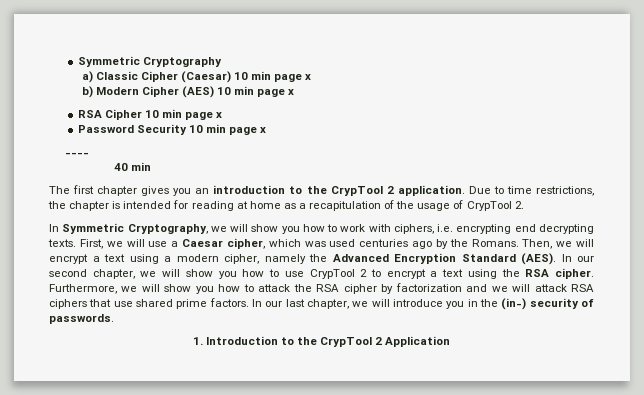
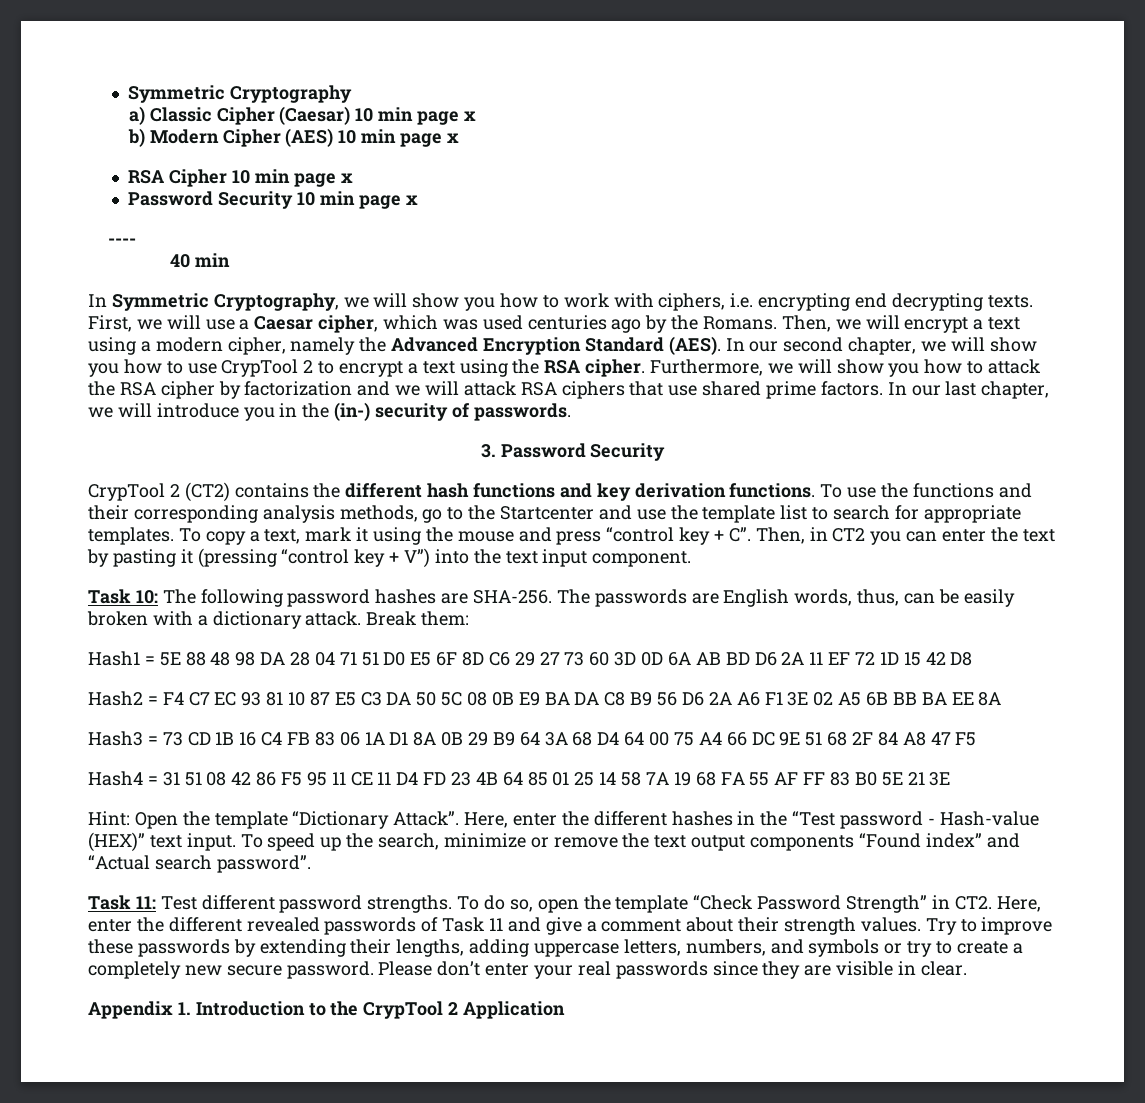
[49,185,594,196] [48,200,524,211] // The first chapter gives you an introduction to the CrypTool 2 application. Due to time restrictions, the chapter is intended for reading at home as a recapitulation of the usage of CrypTool 2. -> (230, 260) none
(114, 319) none -> [480,443,666,461] [88,482,1032,502] [88,505,1021,523] [88,527,1055,545] [87,548,692,568] [88,589,1015,607] [87,611,470,629] [88,651,973,666] [88,691,1002,706] [88,731,977,746] [88,771,951,786] [88,811,1039,829] [88,832,1020,852] [88,855,311,873] [88,895,1041,913] [88,917,1053,935] [88,939,1023,957] [88,961,967,979] [88,1001,173,1019] 3. Password Security // CrypTool 2 (CT2) contains the different hash functions and key derivation functions. To use the functions and their corresponding analysis methods, go to the Startcenter and use the template list to search for appropriate templates. To copy a text, mark it using the mouse and press “control key + C”. Then, in CT2 you can enter the text by pasting it (pressing “control key + V”) into the text input component. // Task 10: The following password hashes are SHA-256. The passwords are English words, thus, can be easily broken with a dictionary attack. Break them: // Hash1 = 5E 88 48 98 DA 28 04 71 51 D0 E5 6F 8D C6 29 27 73 60 3D 0D 6A AB BD D6 2A 11 EF 72 1D 15 42 D8 // Hash2 = F4 C7 EC 93 81 10 87 E5 C3 DA 50 5C 08 0B E9 BA DA C8 B9 56 D6 2A A6 F1 3E 02 A5 6B BB BA EE 8A // Hash3 = 73 CD 1B 16 C4 FB 83 06 1A D1 8A 0B 29 B9 64 3A 68 D4 64 00 75 A4 66 DC 9E 51 68 2F 84 A8 47 F5 // Hash4 = 31 51 08 42 86 F5 95 11 CE 11 D4 FD 23 4B 64 85 01 25 14 58 7A 19 68 FA 55 AF FF 83 B0 5E 21 3E // Hint: Open the template “Dictionary Attack”. Here, enter the different hashes in the “Test password - Hash-value (HEX)” text input. To speed up the search, minimize or remove the text output components “Found index” and “Actual search password”. // Task 11: Test different password strengths. To do so, open the template “Check Password Strength” in CT2. Here, enter the different revealed passwords of Task 11 and give a comment about their strength values. Try to improve these passwords by extending their lengths, adding uppercase letters, numbers, and symbols or try to create a completely new secure password. Please don’t enter your real passwords since they are visible in clear. // Appendix

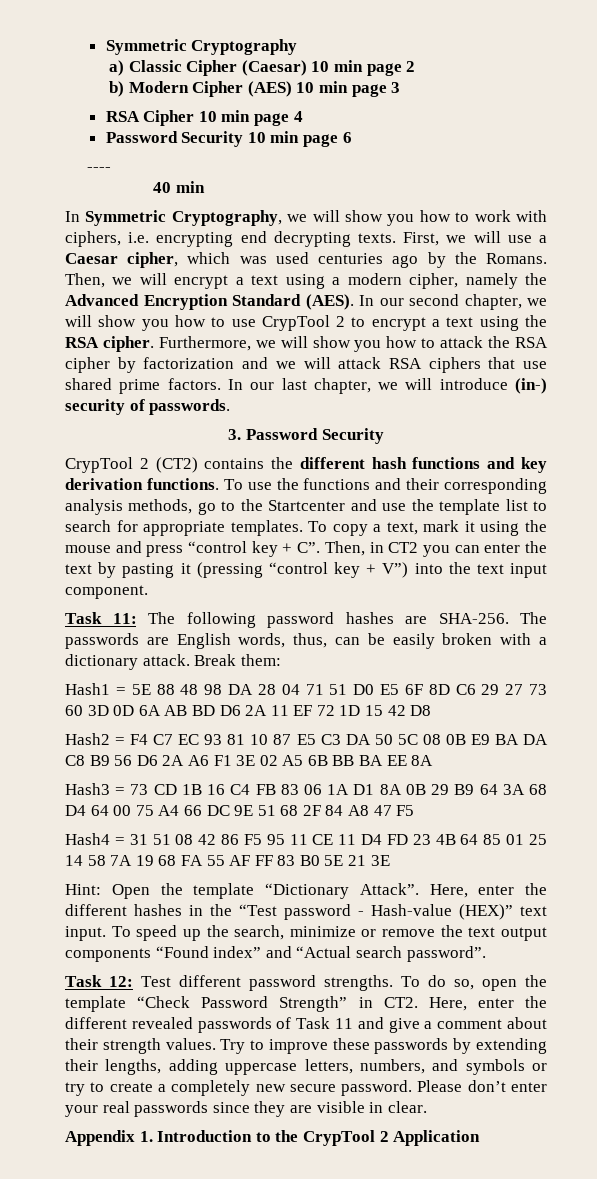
[463,111,476,121] x -> [406,61,416,72] 2
[446,133,459,143] x -> [391,82,401,93] 3
[340,173,353,183] x -> [293,111,303,122] 4
[405,195,418,205] x -> [342,132,352,143] 6
[243,403,330,421] you in the -> (508, 384) none
[135,590,158,604] 10: -> [112,613,137,624] 11:
[135,896,156,909] 11: -> [109,976,133,987] 12:

